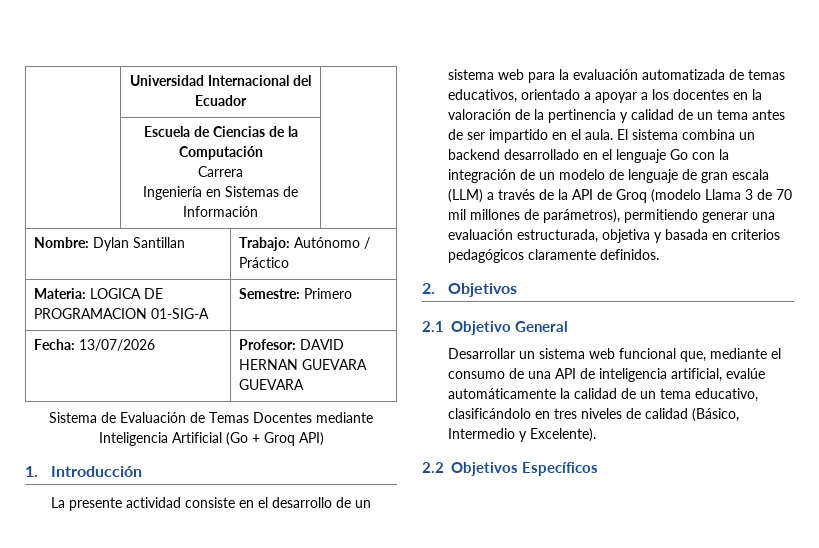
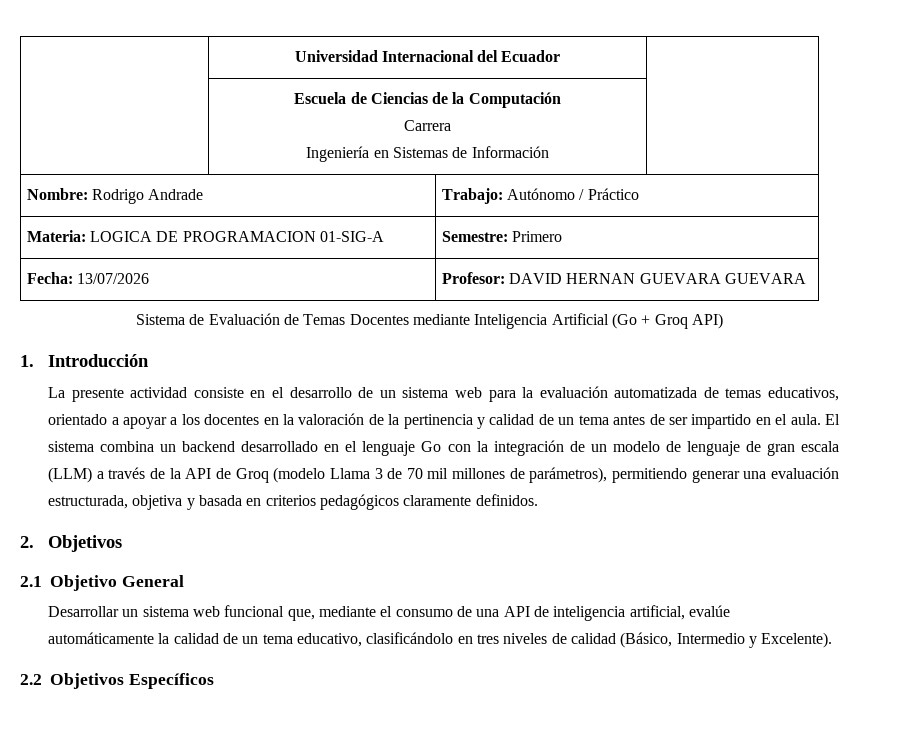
[93,237,186,251] Dylan Santillan -> [91,189,204,204] Rodrigo Andrade

